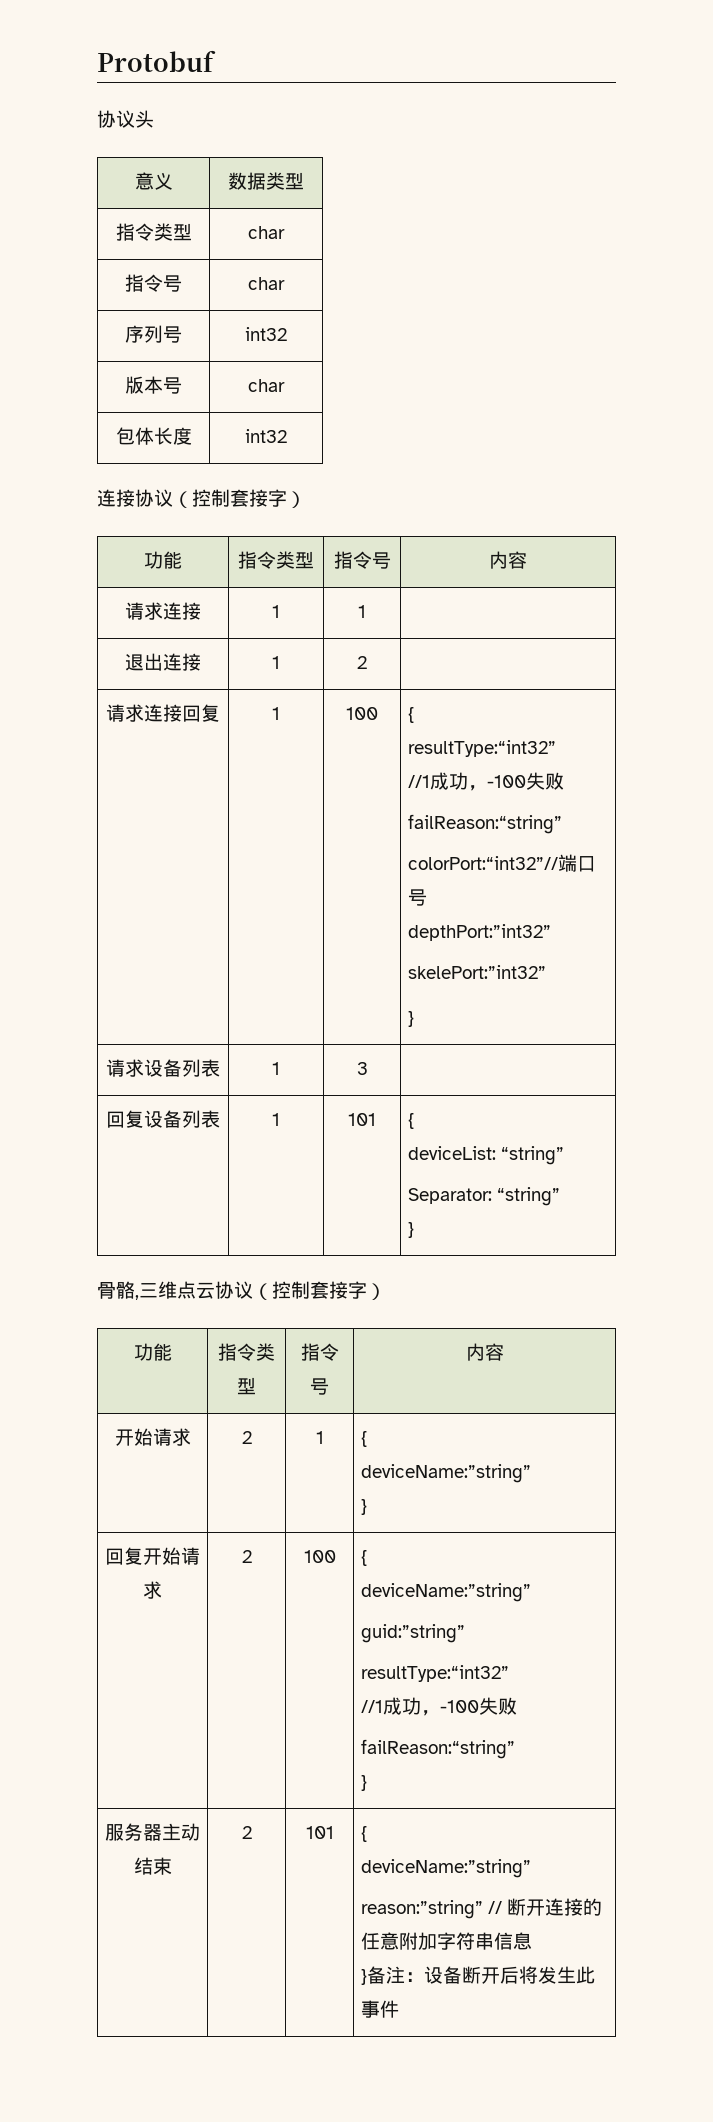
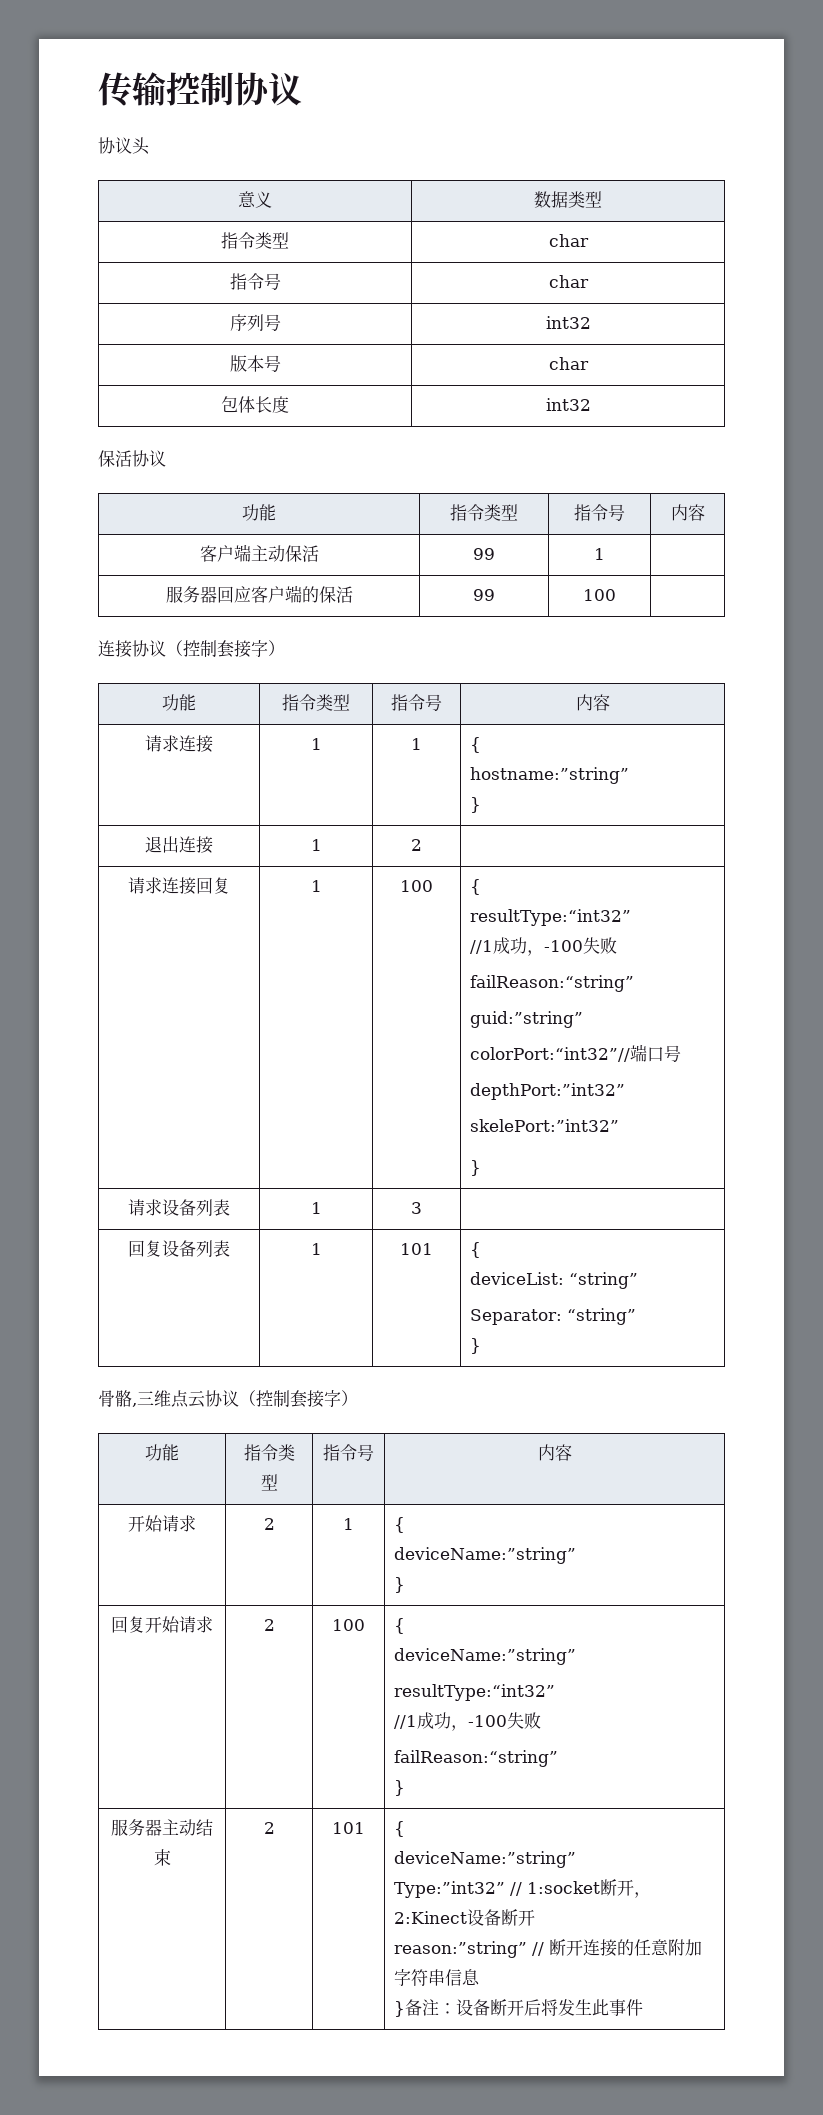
[97,50,216,72] Protobuf -> [98,72,302,107] 传输控制协议
(287, 436) none -> [98,450,166,467] [242,504,276,521] [450,504,518,521] [574,504,625,521] [670,504,705,521] [199,544,319,562] [473,548,495,560] [594,548,605,560] [165,585,353,603] [473,589,495,601] [583,589,616,601] // 保活协议 // 功能 | 指令类型 | 指令号 | 内容 // 客户端主动保活 | 99 | 1 | // 服务器回应客户端的保活 | 99 | 100 |
(366, 611) none -> [470,737,482,753] [470,767,630,784] [470,797,482,813] { // hostname:”string” // }
(562, 824) none -> [470,1011,584,1028] // guid:”string”
[360,1624,465,1643] // guid:”string” -> (577, 1656) none
(531, 1868) none -> [394,1879,652,1898] [394,1909,536,1926] // Type:”int32” // 1:socket断开，2:Kinect设备断开

